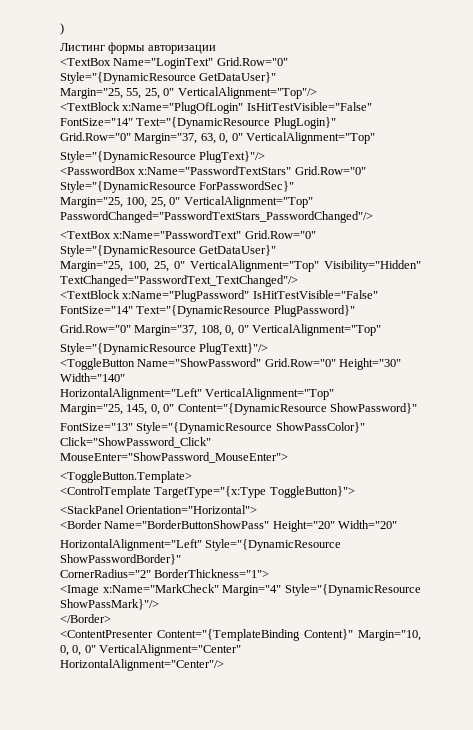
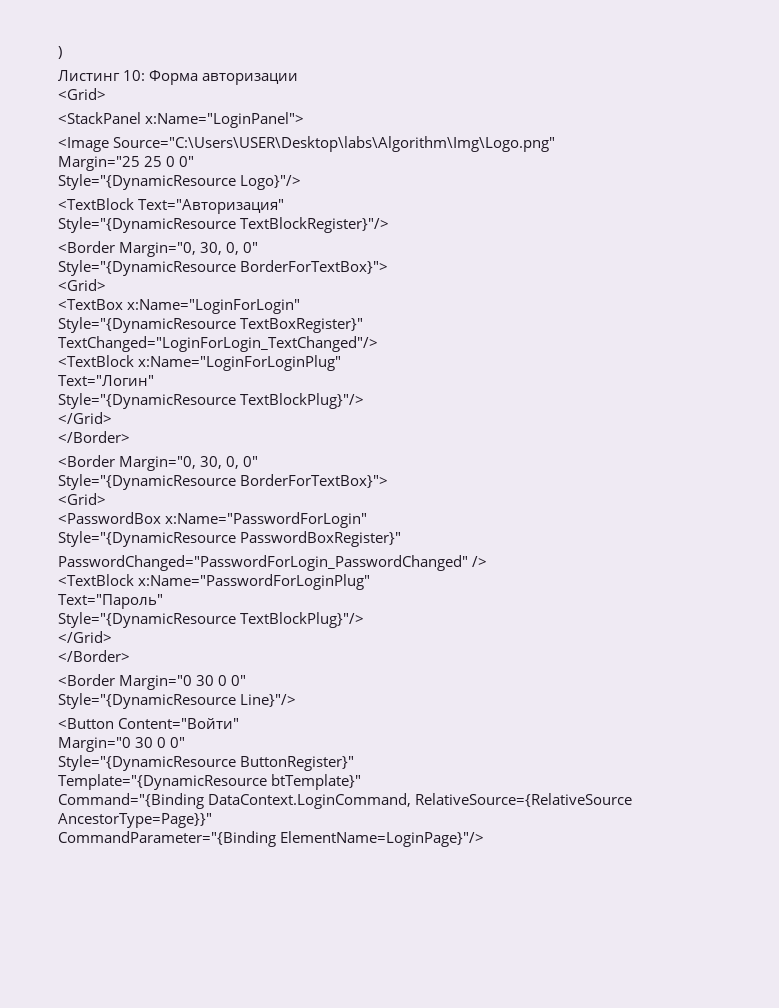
[108,42,146,54] формы -> [123,70,199,85] 10: Форма
[60,57,288,69] [60,72,277,84] [60,87,317,99] [60,102,372,114] [60,117,336,129] [60,132,375,144] [60,151,266,163] [60,166,366,175] [60,181,295,193] [60,196,313,208] [60,211,373,223] [60,230,316,239] [60,245,277,257] [60,260,421,272] [60,275,298,287] [60,290,378,302] [60,305,355,317] [60,324,381,336] [60,343,269,355] [60,358,402,370] [60,373,125,382] [60,388,335,400] [60,403,417,415] [60,422,365,434] [60,437,211,448] [60,452,288,463] [60,471,192,483] [60,486,355,498] [60,505,258,514] [60,520,398,532] [60,539,342,551] [60,554,181,565] [60,569,270,578] [60,584,421,596] [60,599,159,610] [60,614,111,623] [60,629,421,641] [60,644,242,656] [60,659,224,671] <TextBox Name="LoginText" Grid.Row="0" Style="{DynamicResource GetDataUser}" // Margin="25, 55, 25, 0" VerticalAlignment="Top"/> // <TextBlock x:Name="PlugOfLogin" IsHitTestVisible="False" FontSize="14" Text="{DynamicResource PlugLogin}" // Grid.Row="0" Margin="37, 63, 0, 0" VerticalAlignment="Top" // Style="{DynamicResource PlugText}"/> // <PasswordBox x:Name="PasswordTextStars" Grid.Row="0" Style="{DynamicResource ForPasswordSec}" // Margin="25, 100, 25, 0" VerticalAlignment="Top" PasswordChanged="PasswordTextStars_PasswordChanged"/> // <TextBox x:Name="PasswordText" Grid.Row="0" Style="{DynamicResource GetDataUser}" // Margin="25, 100, 25, 0" VerticalAlignment="Top" Visibility="Hidden" TextChanged="PasswordText_TextChanged"/> // <TextBlock x:Name="PlugPassword" IsHitTestVisible="False" FontSize="14" Text="{DynamicResource PlugPassword}" // Grid.Row="0" Margin="37, 108, 0, 0" VerticalAlignment="Top" // Style="{DynamicResource PlugTextt}"/> // <ToggleButton Name="ShowPassword" Grid.Row="0" Height="30" Width="140" // HorizontalAlignment="Left" VerticalAlignment="Top" // Margin="25, 145, 0, 0" Content="{DynamicResource ShowPassword}" // FontSize="13" Style="{DynamicResource ShowPassColor}" Click="ShowPassword_Click" MouseEnter="ShowPassword_MouseEnter"> // <ToggleButton.Template> // <ControlTemplate TargetType="{x:Type ToggleButton}"> // <StackPanel Orientation="Horizontal"> // <Border Name="BorderButtonShowPass" Height="20" Width="20" // HorizontalAlignment="Left" Style="{DynamicResource ShowPasswordBorder}" // CornerRadius="2" BorderThickness="1"> // <Image x:Name="MarkCheck" Margin="4" Style="{DynamicResource ShowPassMark}"/> // </Border> // <ContentPresenter Content="{TemplateBinding Content}" Margin="10, 0, 0, 0" VerticalAlignment="Center" // HorizontalAlignment="Center"/> -> [58,88,106,100] [58,112,305,128] [58,136,556,152] [58,156,195,171] [58,174,302,190] [58,198,285,214] [58,217,390,233] [58,241,259,257] [58,260,389,276] [58,279,106,291] [58,299,301,314] [58,317,364,333] [58,336,378,352] [58,355,342,371] [58,375,154,387] [58,393,365,409] [58,412,112,424] [58,431,130,443] [58,455,259,471] [58,474,389,490] [58,493,106,505] [58,512,368,528] [58,531,402,547] [58,555,488,571] [58,574,371,590] [58,594,163,609] [58,612,365,628] [58,631,112,643] [58,650,130,662] [58,674,247,690] [58,693,297,709] [58,718,240,729] [58,737,186,752] [58,755,355,771] [58,774,362,790] [58,793,633,809] [58,813,212,828] [58,831,485,847] <Grid> // <StackPanel x:Name="LoginPanel"> // <Image Source="C:\Users\USER\Desktop\labs\Algorithm\Img\Logo.png" // Margin="25 25 0 0" // Style="{DynamicResource Logo}"/> // <TextBlock Text="Авторизация" // Style="{DynamicResource TextBlockRegister}"/> // <Border Margin="0, 30, 0, 0" // Style="{DynamicResource BorderForTextBox}"> // <Grid> // <TextBox x:Name="LoginForLogin" // Style="{DynamicResource TextBoxRegister}" // TextChanged="LoginForLogin_TextChanged"/> // <TextBlock x:Name="LoginForLoginPlug" // Text="Логин" // Style="{DynamicResource TextBlockPlug}"/> // </Grid> // </Border> // <Border Margin="0, 30, 0, 0" // Style="{DynamicResource BorderForTextBox}"> // <Grid> // <PasswordBox x:Name="PasswordForLogin" // Style="{DynamicResource PasswordBoxRegister}" // PasswordChanged="PasswordForLogin_PasswordChanged" /> // <TextBlock x:Name="PasswordForLoginPlug" // Text="Пароль" // Style="{DynamicResource TextBlockPlug}"/> // </Grid> // </Border> // <Border Margin="0 30 0 0" // Style="{DynamicResource Line}"/> // <Button Content="Войти" // Margin="0 30 0 0" // Style="{DynamicResource ButtonRegister}" // Template="{DynamicResource btTemplate}" // Command="{Binding DataContext.LoginCommand, RelativeSource={RelativeSource AncestorType=Page}}" // CommandParameter="{Binding ElementName=LoginPage}"/>

